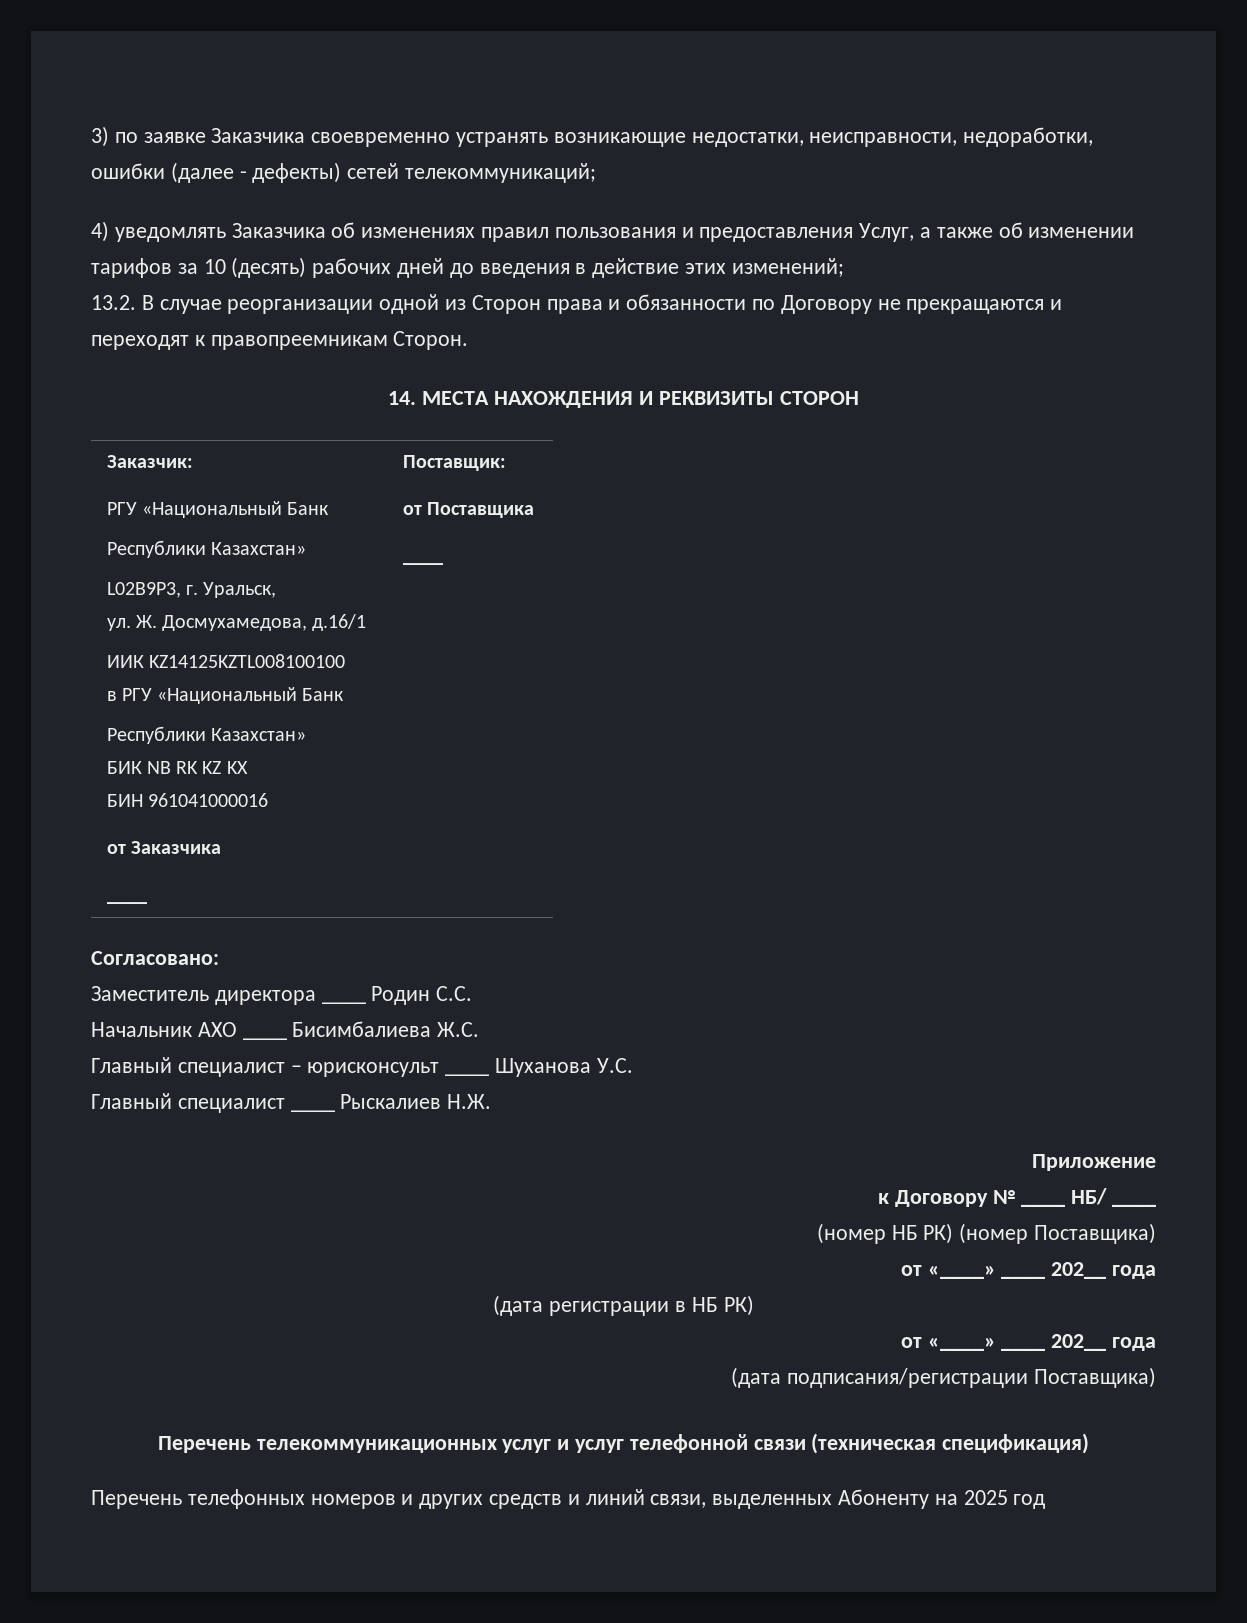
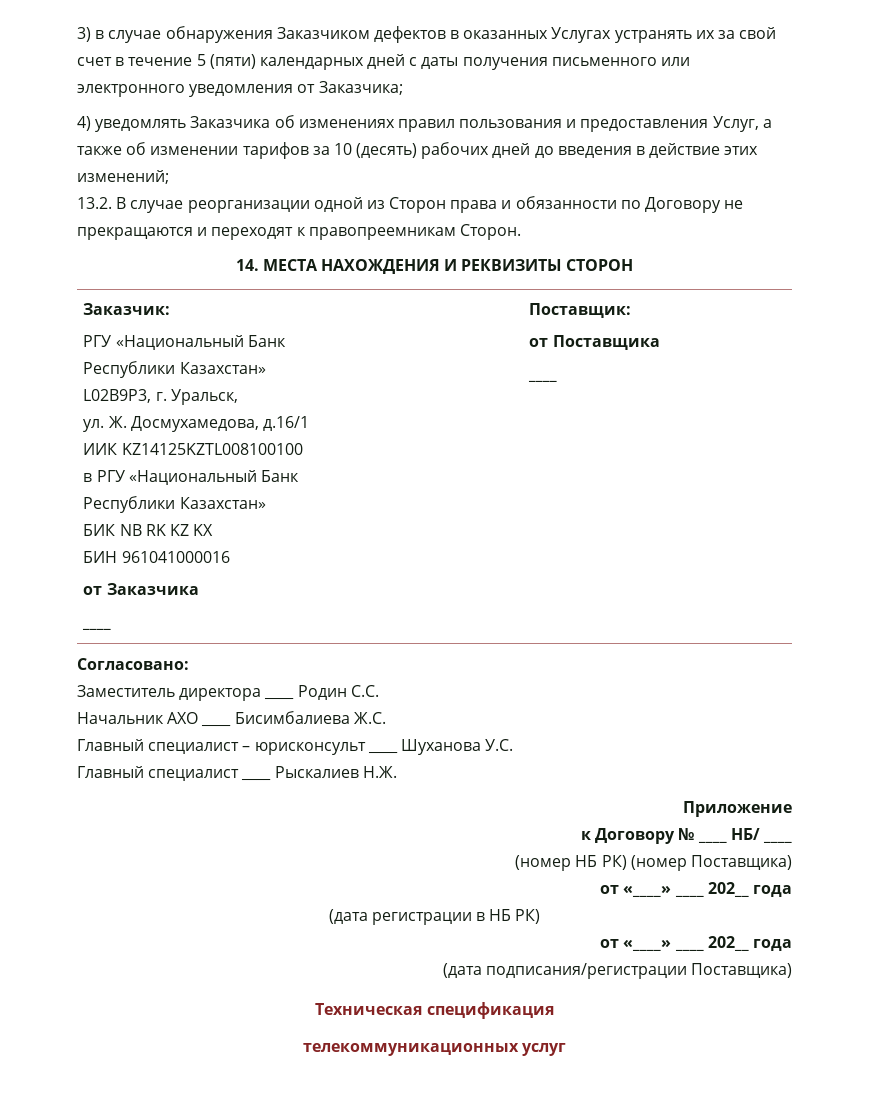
[114,127,1094,147] [91,162,597,183] по заявке Заказчика своевременно устранять возникающие недостатки, неисправности, недоработки, ошибки (далее - дефекты) сетей телекоммуникаций; -> [95,26,777,43] [77,54,691,70] [77,81,403,97] в случае обнаружения Заказчиком дефектов в оказанных Услугах устранять их за свой счет в течение 5 (пяти) календарных дней с даты получения письменного или электронного уведомления от Заказчика;
[157,1433,1090,1454] [91,1489,1046,1509] Перечень телекоммуникационных услуг и услуг телефонной связи (техническая спецификация) // Перечень телефонных номеров и других средств и линий связи, выделенных Абоненту на 2025 год -> [315,1002,554,1019] [302,1043,567,1056] Техническая спецификация // телекоммуникационных услуг

